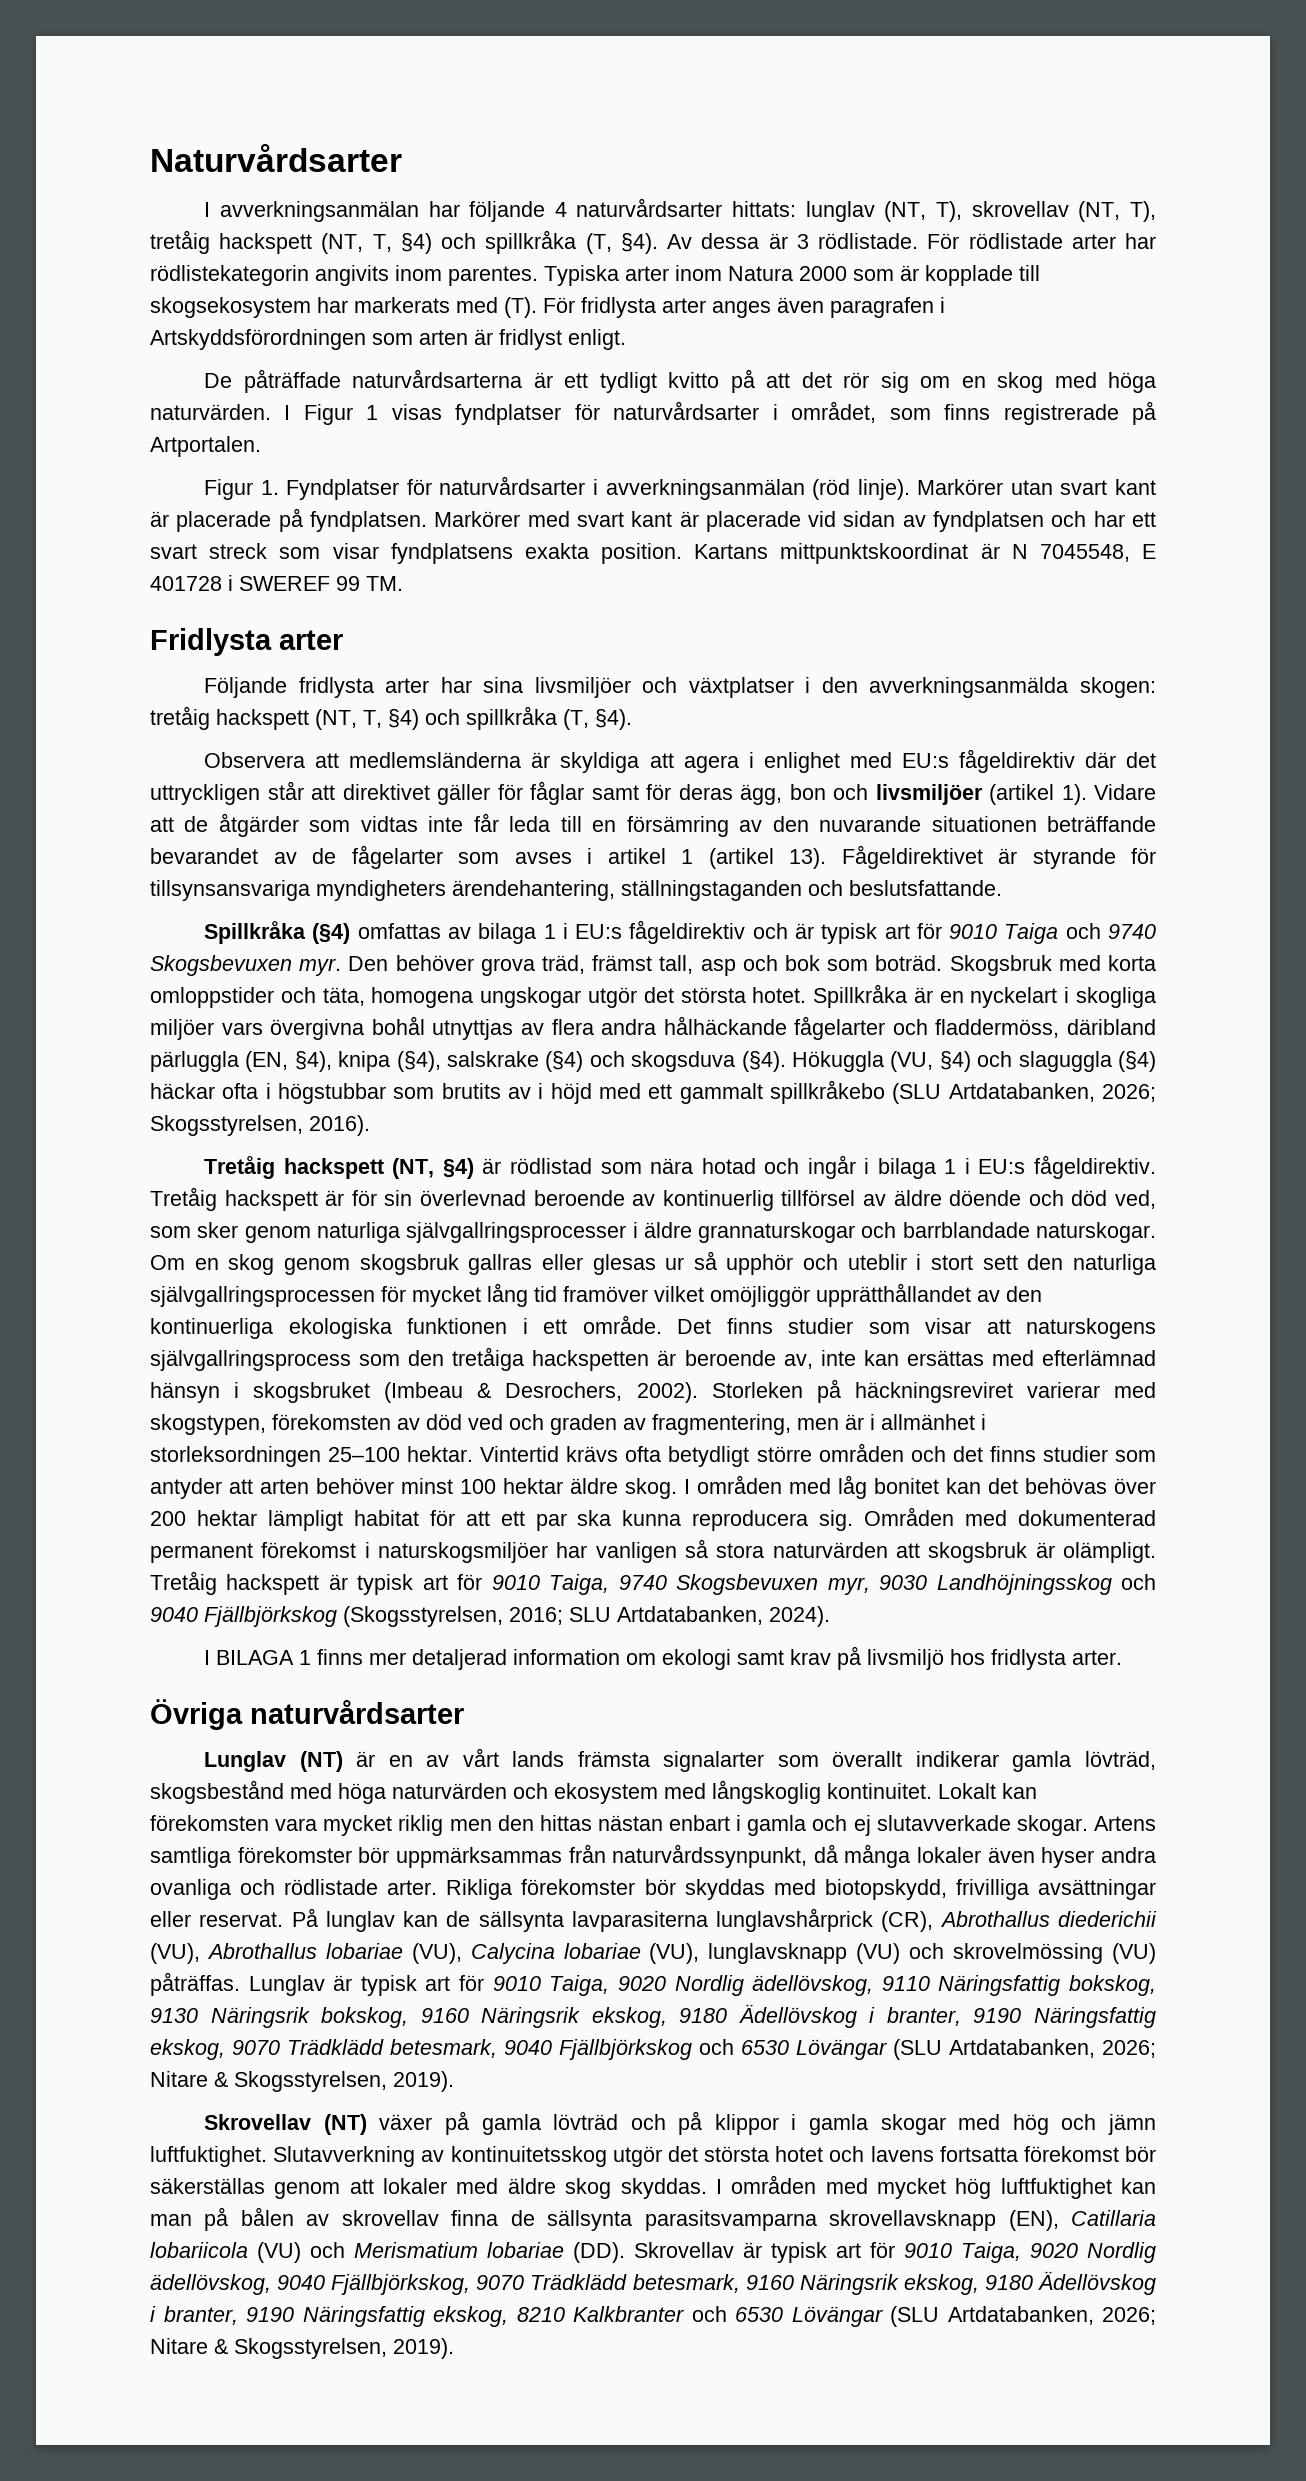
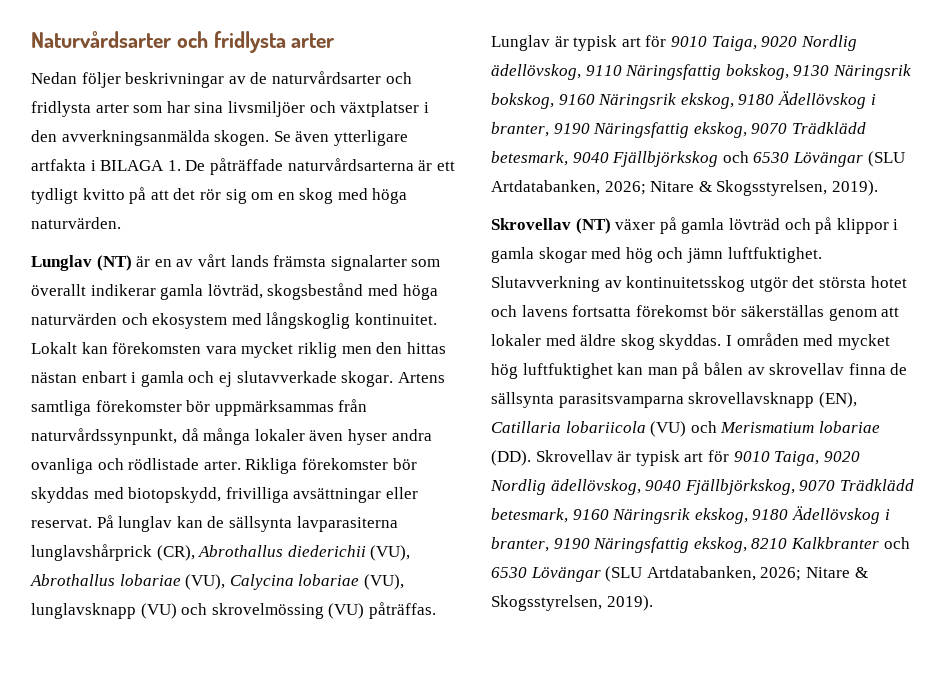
[204,198,1156,222] [150,230,1157,254] [150,265,1040,286] [150,297,945,318] [150,329,626,350] // I avverkningsanmälan har följande 4 naturvårdsarter hittats: lunglav (NT, T), skrovellav (NT, T), tretåig hackspett (NT, T, §4) och spillkråka (T, §4). Av dessa är 3 rödlistade. För rödlistade arter har rödlistekategorin angivits inom parentes. Typiska arter inom Natura 2000 som är kopplade till skogsekosystem har markerats med (T). För fridlysta arter anges även paragrafen i Artskyddsförordningen som arten är fridlyst enligt. // -> [176,31,335,53] [31,71,412,88] [31,101,429,117] [31,130,408,146] [31,159,181,171] och fridlysta arter // Nedan följer beskrivningar av de naturvårdsarter och fridlysta arter som har sina livsmiljöer och växtplatser i den avverkningsanmälda skogen. Se även ytterligare artfakta i BILAGA 1.
[284,401,1156,425] [150,436,261,457] [204,476,1156,500] [150,508,1156,532] [150,543,1156,564] [150,575,403,591] [150,628,343,656] [204,677,1156,698] [150,706,632,730] [204,749,1156,773] [150,781,1156,805] [150,813,1156,837] [150,845,1156,869] [150,880,1002,901] [204,920,1157,944] [150,955,1157,976] [150,984,1157,1008] [150,1016,1156,1040] [150,1051,1156,1072] [150,1080,1156,1104] [150,1115,370,1136] [204,1155,1157,1179] [150,1187,1157,1211] [150,1222,1156,1243] [150,1251,1156,1275] [150,1283,1042,1307] [150,1315,1156,1339] [150,1347,1157,1371] [150,1379,1156,1403] [150,1414,986,1435] [150,1443,1156,1467] [150,1475,1156,1499] [150,1507,1156,1531] [150,1539,1157,1563] [150,1571,1156,1595] [150,1606,830,1627] [204,1646,1123,1670] [150,1699,464,1730] I Figur 1 visas fyndplatser för naturvårdsarter i området, som finns registrerade på Artportalen. // Figur 1. Fyndplatser för naturvårdsarter i avverkningsanmälan (röd linje). Markörer utan svart kant är placerade på fyndplatsen. Markörer med svart kant är placerade vid sidan av fyndplatsen och har ett svart streck som visar fyndplatsens exakta position. Kartans mittpunktskoordinat är N 7045548, E 401728 i SWEREF 99 TM. // Fridlysta arter // Följande fridlysta arter har sina livsmiljöer och växtplatser i den avverkningsanmälda skogen: tretåig hackspett (NT, T, §4) och spillkråka (T, §4). // Observera att medlemsländerna är skyldiga att agera i enlighet med EU:s fågeldirektiv där det uttryckligen står att direktivet gäller för fåglar samt för deras ägg, bon och livsmiljöer (artikel 1). Vidare att de åtgärder som vidtas inte får leda till en försämring av den nuvarande situationen beträffande bevarandet av de fågelarter som avses i artikel 1 (artikel 13). Fågeldirektivet är styrande för tillsynsansvariga myndigheters ärendehantering, ställningstaganden och beslutsfattande. // Spillkråka (§4) omfattas av bilaga 1 i EU:s fågeldirektiv och är typisk art för 9010 Taiga och 9740 Skogsbevuxen myr. Den behöver grova träd, främst tall, asp och bok som boträd. Skogsbruk med korta omloppstider och täta, homogena ungskogar utgör det största hotet. Spillkråka är en nyckelart i skogliga miljöer vars övergivna bohål utnyttjas av flera andra hålhäckande fågelarter och fladdermöss, däribland pärluggla (EN, §4), knipa (§4), salskrake (§4) och skogsduva (§4). Hökuggla (VU, §4) och slaguggla (§4) häckar ofta i högstubbar som brutits av i höjd med ett gammalt spillkråkebo (SLU Artdatabanken, 2026; Skogsstyrelsen, 2016). // Tretåig hackspett (NT, §4) är rödlistad som nära hotad och ingår i bilaga 1 i EU:s fågeldirektiv. Tretåig hackspett är för sin överlevnad beroende av kontinuerlig tillförsel av äldre döende och död ved, som sker genom naturliga självgallringsprocesser i äldre grannaturskogar och barrblandade naturskogar. Om en skog genom skogsbruk gallras eller glesas ur så upphör och uteblir i stort sett den naturliga självgallringsprocessen för mycket lång tid framöver vilket omöjliggör upprätthållandet av den kontinuerliga ekologiska funktionen i ett område. Det finns studier som visar att naturskogens självgallringsprocess som den tretåiga hackspetten är beroende av, inte kan ersättas med efterlämnad hänsyn i skogsbruket (Imbeau & Desrochers, 2002). Storleken på häckningsreviret varierar med skogstypen, förekomsten av död ved och graden av fragmentering, men är i allmänhet i storleksordningen 25–100 hektar. Vintertid krävs ofta betydligt större områden och det finns studier som antyder att arten behöver minst 100 hektar äldre skog. I områden med låg bonitet kan det behövas över 200 hektar lämpligt habitat för att ett par ska kunna reproducera sig. Områden med dokumenterad permanent förekomst i naturskogsmiljöer har vanligen så stora naturvärden att skogsbruk är olämpligt. Tretåig hackspett är typisk art för 9010 Taiga, 9740 Skogsbevuxen myr, 9030 Landhöjningsskog och 9040 Fjällbjörkskog (Skogsstyrelsen, 2016; SLU Artdatabanken, 2024). // I BILAGA 1 finns mer detaljerad information om ekologi samt krav på livsmiljö hos fridlysta arter. // Övriga naturvårdsarter -> (121, 223) none

